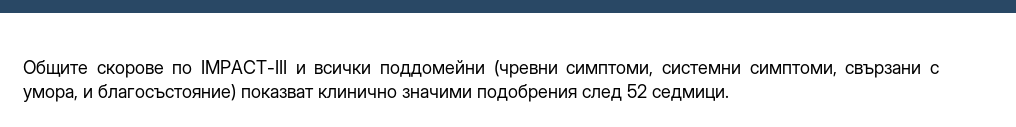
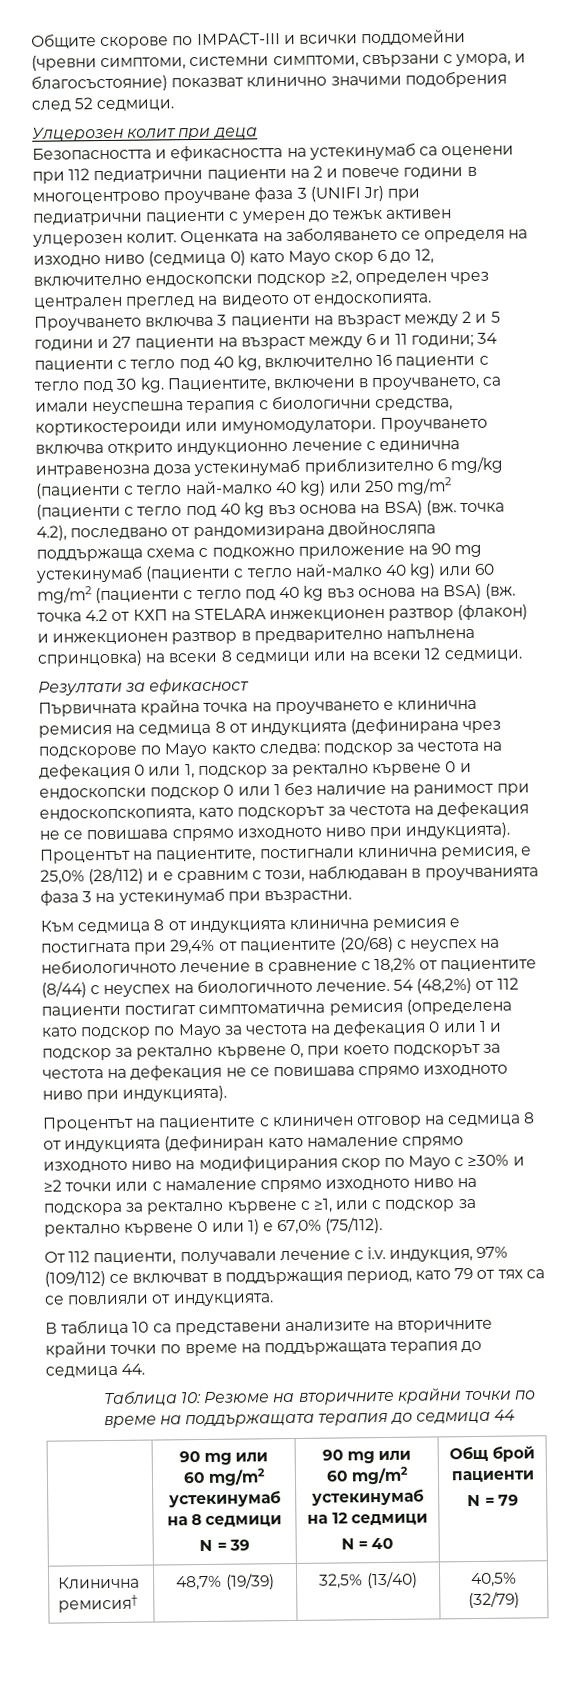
(729, 94) none -> [32,126,258,142] [32,142,515,162] [32,165,477,184] [32,185,421,205] [33,209,453,226] [32,226,529,247] [33,248,434,267] [33,270,489,287] [33,293,432,310] [34,310,501,331] [34,332,499,351] [34,354,489,372] [34,376,502,393] [35,395,453,415] [35,416,488,436] [35,440,460,456] [35,456,503,478] [36,477,453,499] [36,500,506,520] [36,520,436,541] [36,543,483,562] [35,562,496,583] [37,583,517,604] [37,604,529,622] [37,628,475,645] [37,647,522,667] [38,678,251,696] [38,698,478,717] [38,718,502,738] [38,741,503,759] [39,761,472,780] [39,781,530,800] [39,801,530,822] [39,822,511,842] [40,846,533,864] [40,864,539,885] [40,887,352,906] [40,918,461,934] [41,935,501,955] [41,957,538,975] [41,977,519,998] [41,998,512,1018] [41,1020,503,1040] [42,1043,502,1061] [42,1064,509,1081] [42,1085,228,1103] [42,1112,536,1132] [43,1135,464,1153] [43,1154,525,1173] [43,1177,478,1193] [43,1198,477,1216] [44,1216,384,1237] [44,1246,509,1266] [44,1268,545,1287] [44,1293,274,1307] [45,1319,494,1336] [45,1340,483,1358] [45,1363,146,1378] [102,1388,537,1407] [103,1409,515,1429] [178,1451,269,1465] [182,1468,267,1486] [167,1490,281,1508] [166,1514,283,1527] [199,1539,250,1552] [321,1449,412,1464] [325,1466,410,1485] [310,1488,424,1506] [307,1512,428,1526] [340,1537,395,1550] [449,1445,535,1462] [450,1470,535,1483] [467,1494,519,1507] [57,1576,140,1589] [57,1594,138,1613] [176,1573,275,1591] [319,1571,418,1589] [471,1572,517,1588] [468,1591,520,1609] // Улцерозен колит при деца // Безопасността и ефикасността на устекинумаб са оценени при 112 педиатрични пациенти на 2 и повече години в многоцентрово проучване фаза 3 (UNIFI Jr) при педиатрични пациенти с умерен до тежък активен улцерозен колит. Оценката на заболяването се определя на изходно ниво (седмица 0) като Mayo скор 6 до 12, включително ендоскопски подскор ≥2, определен чрез централен преглед на видеото от ендоскопията. Проучването включва 3 пациенти на възраст между 2 и 5 години и 27 пациенти на възраст между 6 и 11 години; 34 пациенти с тегло под 40 kg, включително 16 пациенти с тегло под 30 kg. Пациентите, включени в проучването, са имали неуспешна терапия с биологични средства, кортикостероиди или имуномодулатори. Проучването включва открито индукционно лечение с единична интравенозна доза устекинумаб приблизително 6 mg/kg (пациенти с тегло най-малко 40 kg) или 250 mg/m2 (пациенти с тегло под 40 kg въз основа на BSA) (вж. точка 4.2), последвано от рандомизирана двойносляпа поддържаща схема с подкожно приложение на 90 mg устекинумаб (пациенти с тегло най-малко 40 kg) или 60 mg/m2 (пациенти с тегло под 40 kg въз основа на BSA) (вж. точка 4.2 от КХП на STELARA инжекционен разтвор (флакон) и инжекционен разтвор в предварително напълнена спринцовка) на всеки 8 седмици или на всеки 12 седмици. // Резултати за ефикасност // Първичната крайна точка на проучването е клинична ремисия на седмица 8 от индукцията (дефинирана чрез подскорове по Mayo както следва: подскор за честота на дефекация 0 или 1, подскор за ректално кървене 0 и ендоскопски подскор 0 или 1 без наличие на ранимост при ендоскопскопията, като подскорът за честота на дефекация не се повишава спрямо изходното ниво при индукцията). Процентът на пациентите, постигнали клинична ремисия, е 25,0% (28/112) и е сравним с този, наблюдаван в проучванията фаза 3 на устекинумаб при възрастни. // Към седмица 8 от индукцията клинична ремисия е постигната при 29,4% от пациентите (20/68) с неуспех на небиологичното лечение в сравнение с 18,2% от пациентите (8/44) с неуспех на биологичното лечение. 54 (48,2%) от 112 пациенти постигат симптоматична ремисия (определена като подскор по Mayo за честота на дефекация 0 или 1 и подскор за ректално кървене 0, при което подскорът за честота на дефекация не се повишава спрямо изходното ниво при индукцията). // Процентът на пациентите с клиничен отговор на седмица 8 от индукцията (дефиниран като намаление спрямо изходното ниво на модифицирания скор по Mayo с ≥30% и ≥2 точки или с намаление спрямо изходното ниво на подскора за ректално кървене с ≥1, или с подскор за ректално кървене 0 или 1) е 67,0% (75/112). // От 112 пациенти, получавали лечение с i.v. индукция, 97% (109/112) се включват в поддържащия период, като 79 от тях са се повлияли от индукцията. // В таблица 10 са представени анализите на вторичните крайни точки по време на поддържащата терапия до седмица 44. // Таблица 10: Резюме на вторичните крайни точки по време на поддържащата терапия до седмица 44 // | 90 mg или // 60 mg/m2 устекинумаб на 8 седмици // N = 39 | 90 mg или // 60 mg/m2 устекинумаб на 12 седмици // N = 40 | Общ брой пациенти // N = 79 // Клинична ремисия† | 48,7% (19/39) | 32,5% (13/40) | 40,5% (32/79)

